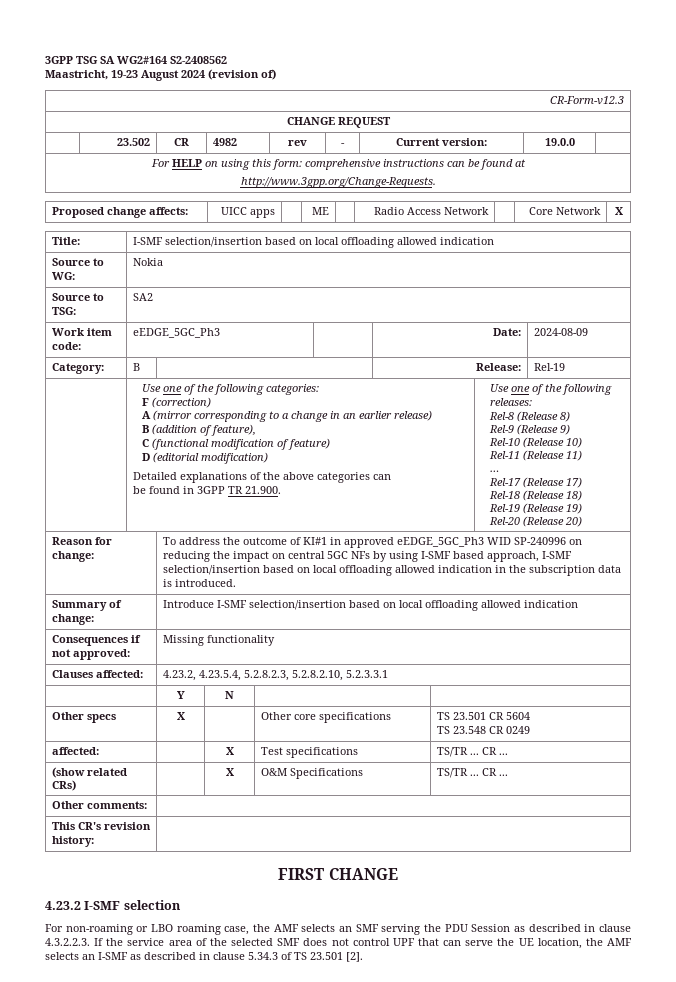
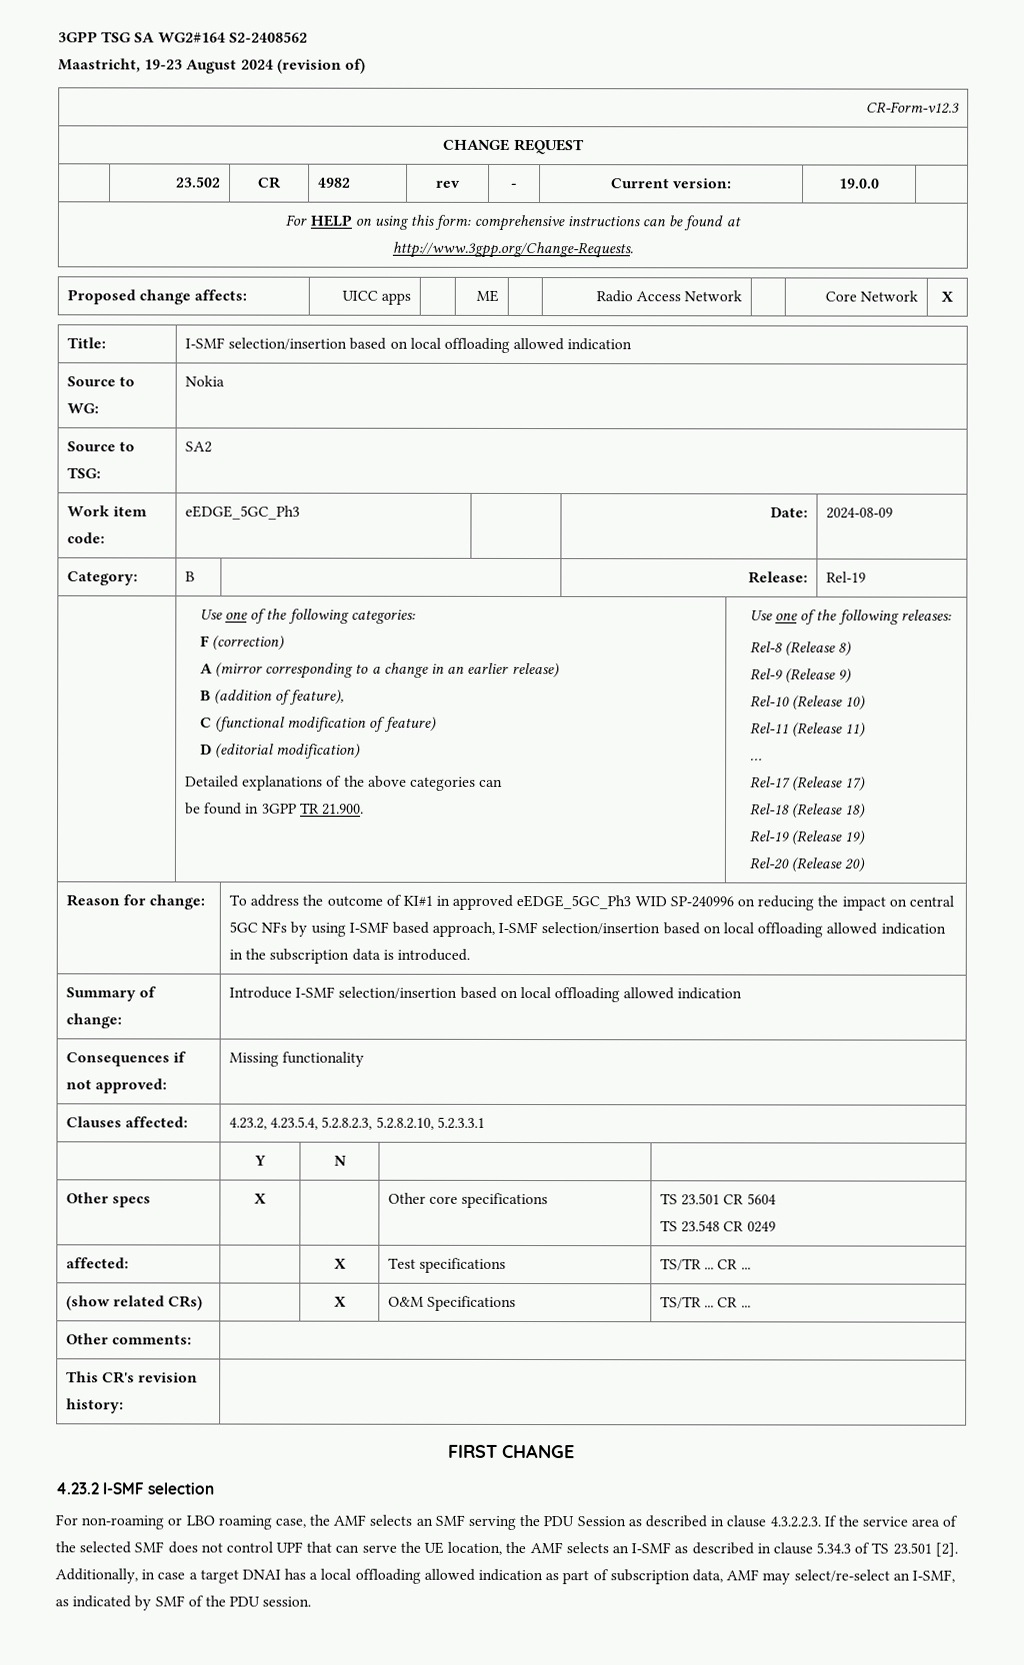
(363, 957) none -> [55,1568,955,1585] [55,1595,312,1611] Additionally, in case a target DNAI has a local offloading allowed indication as part of subscription data, AMF may select/re-select an I-SMF, as indicated by SMF of the PDU session.

